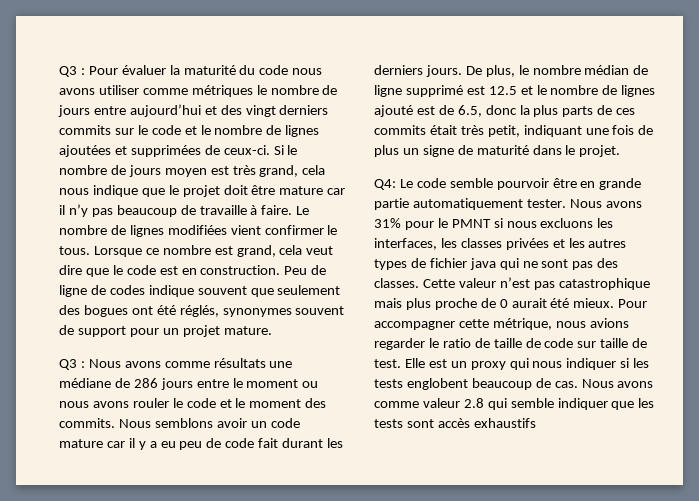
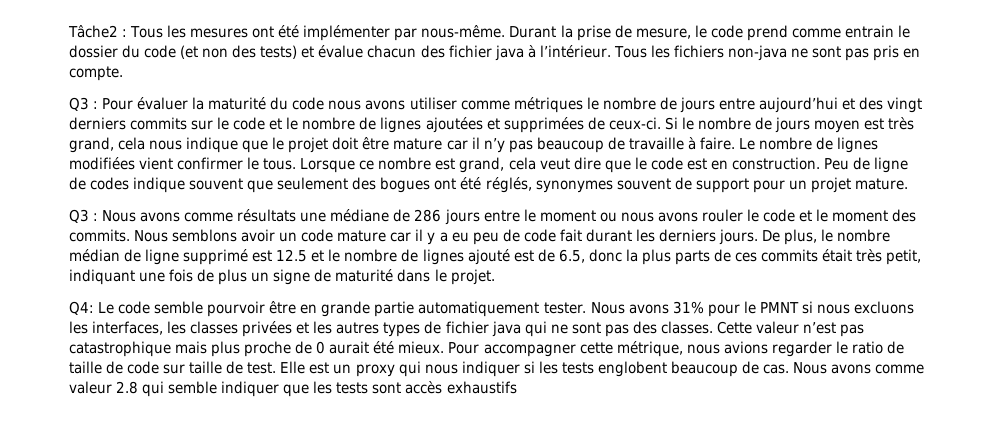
(59, 71) none -> [68,25,910,41] [69,45,921,61] [69,66,123,81] Tâche2 : Tous les mesures ont été implémenter par nous-même. Durant la prise de mesure, le code prend comme entrain le dossier du code (et non des tests) et évalue chacun des fichier java à l’intérieur. Tous les fichiers non-java ne sont pas pris en compte. //

